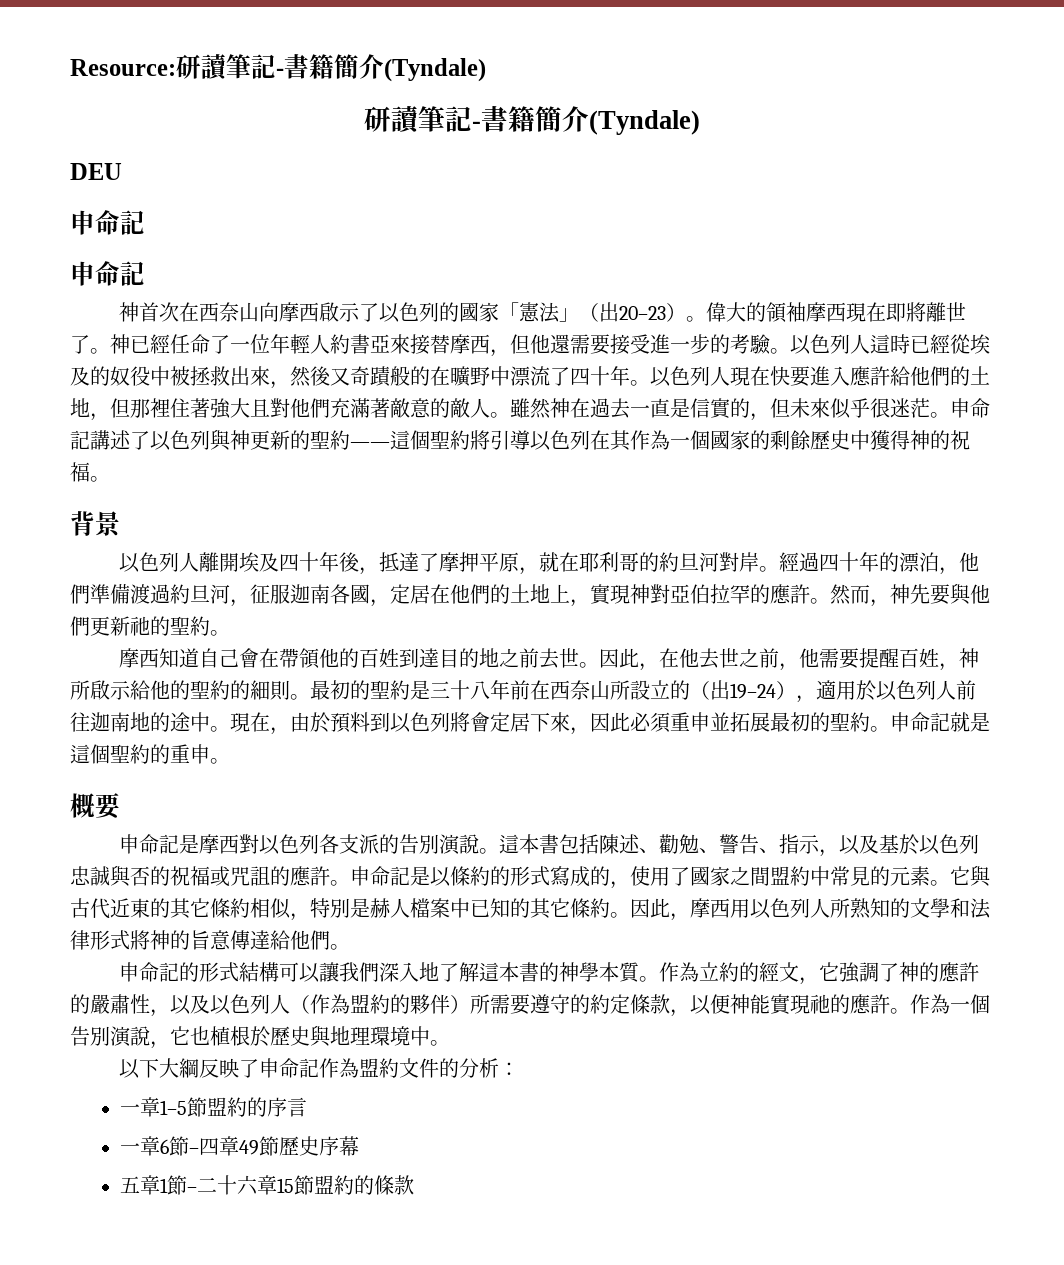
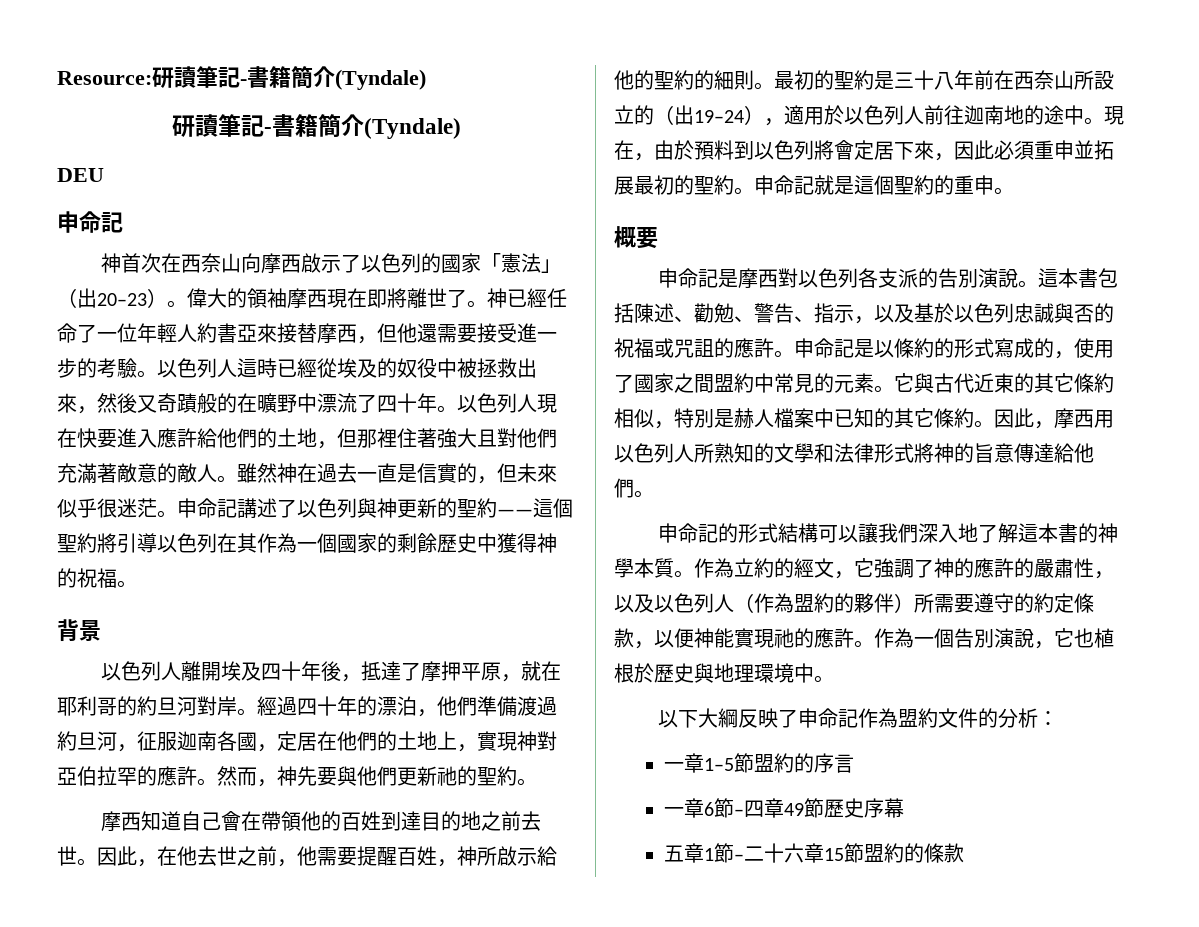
[70,261,145,286] // 申命記 -> (123, 222) none

